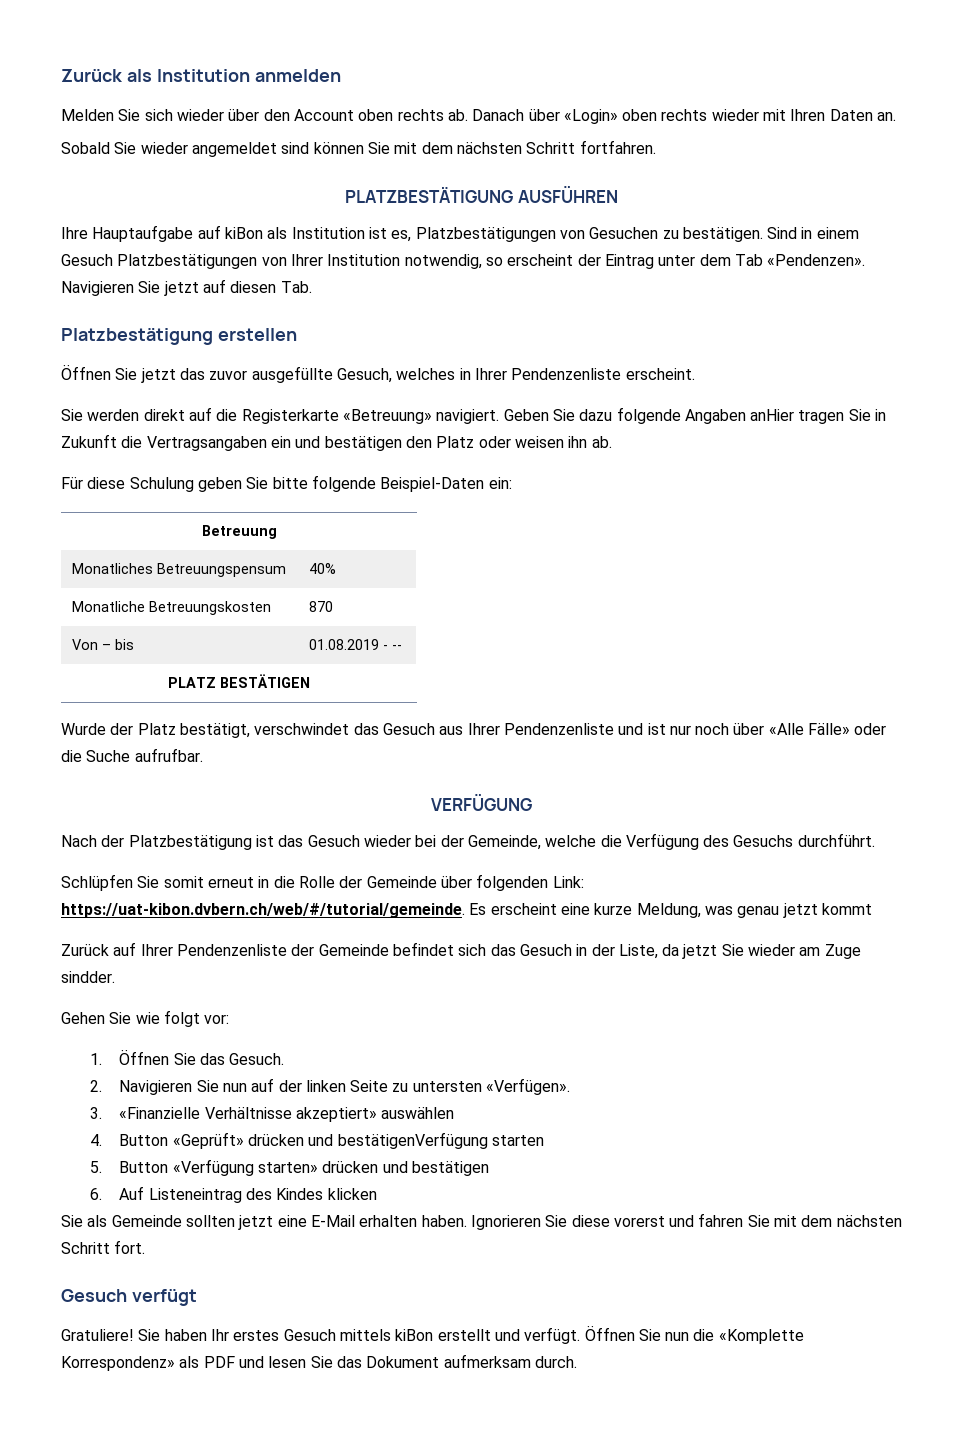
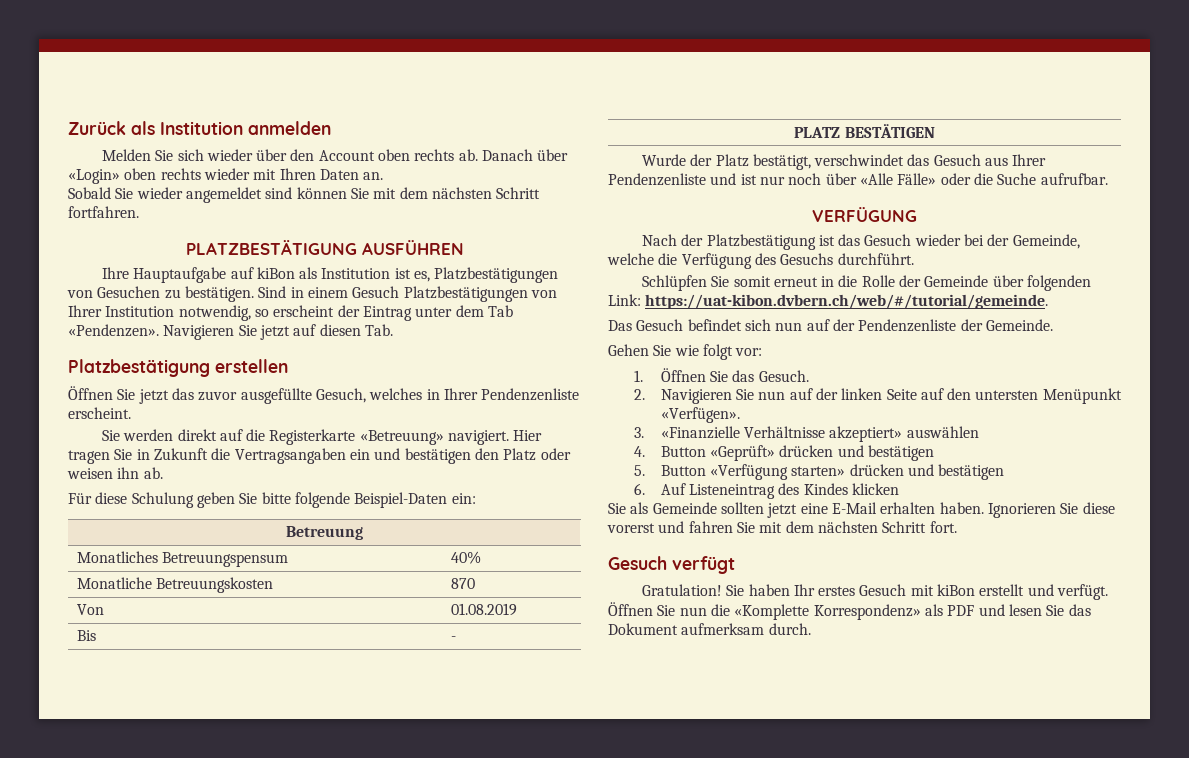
[503,407,795,424] Geben Sie dazu folgende Angaben anHier -> [513,430,543,441] Hier
[101,639,134,650] – bis -> (104, 609) none
[382,645,402,650] - -- -> [76,630,96,641] [450,636,456,641] // Bis | -
[469,903,872,918] [61,942,861,959] [61,971,115,983] Es erscheint eine kurze Meldung, was genau jetzt kommt // Zurück auf Ihrer Pendenzenliste der Gemeinde befindet sich das Gesuch in der Liste, da jetzt Sie wieder am Zuge sindder. -> [608,319,1053,332] // Das Gesuch befindet sich nun auf der Pendenzenliste der Gemeinde.
[392,1081,482,1092] zu untersten -> [920,388,1122,404] auf den untersten Menüpunkt
[337,1132,544,1149] bestätigenVerfügung starten -> [867,445,934,461] bestätigen
[61,1329,134,1341] Gratuliere! -> [641,584,722,596] Gratulation!
[339,1329,391,1341] mittels -> [910,585,934,596] mit

